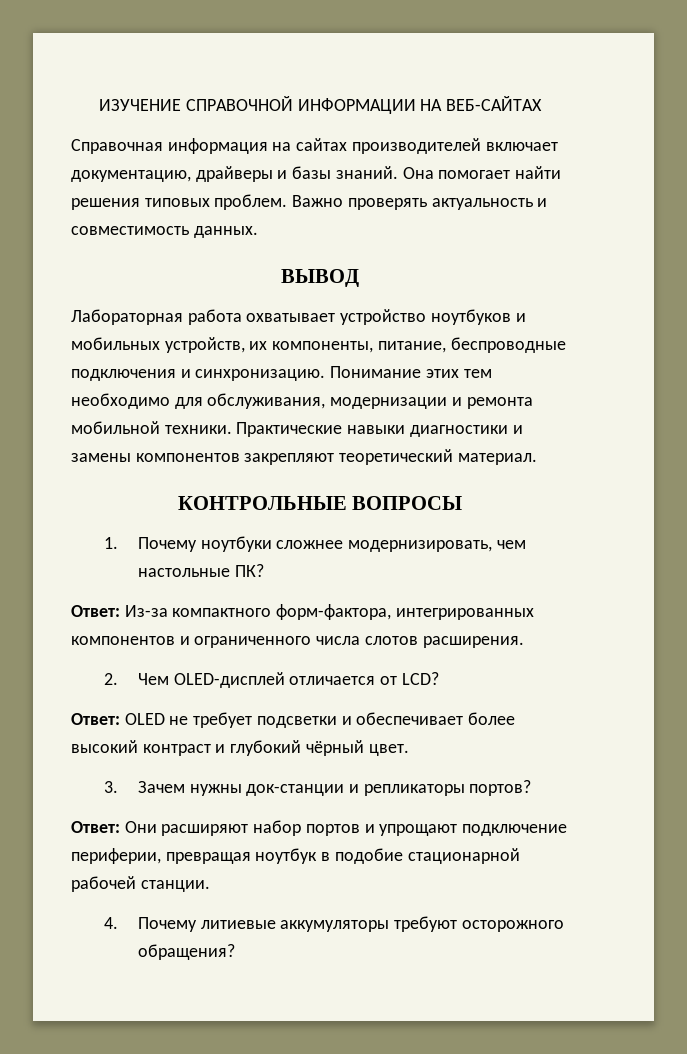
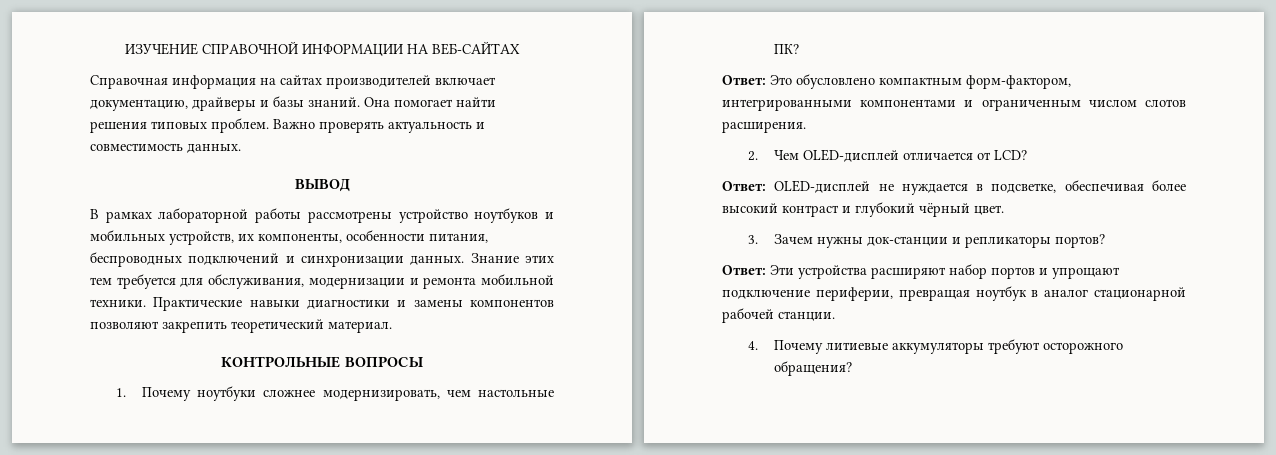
[71,309,336,325] Лабораторная работа охватывает -> [90,208,392,223] В рамках лабораторной работы рассмотрены
[377,337,566,353] [71,366,422,381] питание, беспроводные подключения и синхронизацию. Понимание -> [346,230,488,243] [90,252,519,267] особенности питания, беспроводных подключений и синхронизации данных. Знание
[71,393,170,409] необходимо -> [116,274,176,289] требуется
[244,453,335,465] закрепляют -> [90,321,227,333] позволяют закрепить
[124,604,534,620] [71,636,361,648] Из-за компактного форм-фактора, интегрированных компонентов и ограниченного числа -> [770,74,1071,89] [722,99,1137,111] Это обусловлено компактным форм-фактором, интегрированными компонентами и ограниченным числом
[124,712,464,728] OLED не требует подсветки и обеспечивает -> [774,180,1144,195] OLED-дисплей не нуждается в подсветке, обеспечивая
[124,821,157,833] Они -> [770,265,867,279] Эти устройства
[334,848,403,864] подобие -> [1044,289,1089,297] аналог

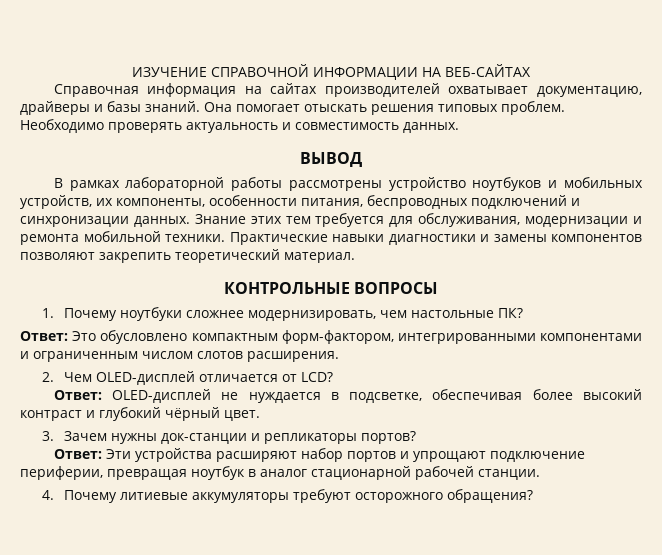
[435,77,496,85] включает -> [448,86,529,94] охватывает
[456,97,496,107] найти -> [304,104,367,112] отыскать
[273,119,315,129] Важно -> [20,119,104,133] Необходимо

